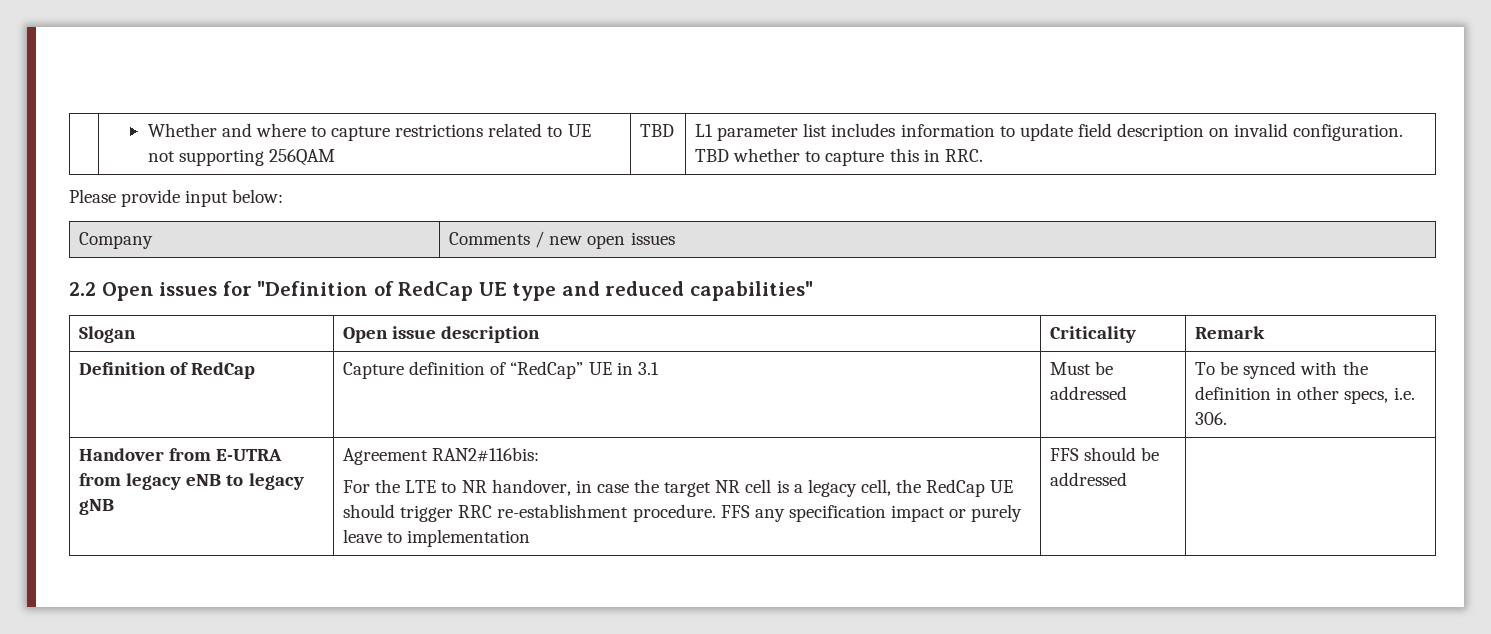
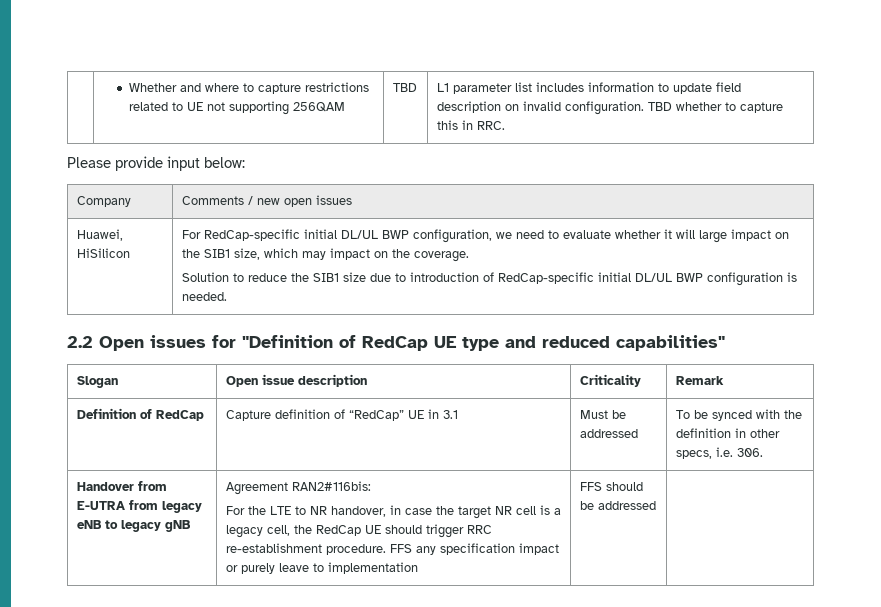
(675, 238) none -> [76,229,123,241] [76,248,130,258] [181,229,789,243] [181,248,469,262] [181,272,797,286] [181,292,227,301] // Huawei, HiSilicon | For RedCap-specific initial DL/UL BWP configuration, we need to evaluate whether it will large impact on the SIB1 size, which may impact on the coverage. // Solution to reduce the SIB1 size due to introduction of RedCap-specific initial DL/UL BWP configuration is needed.

